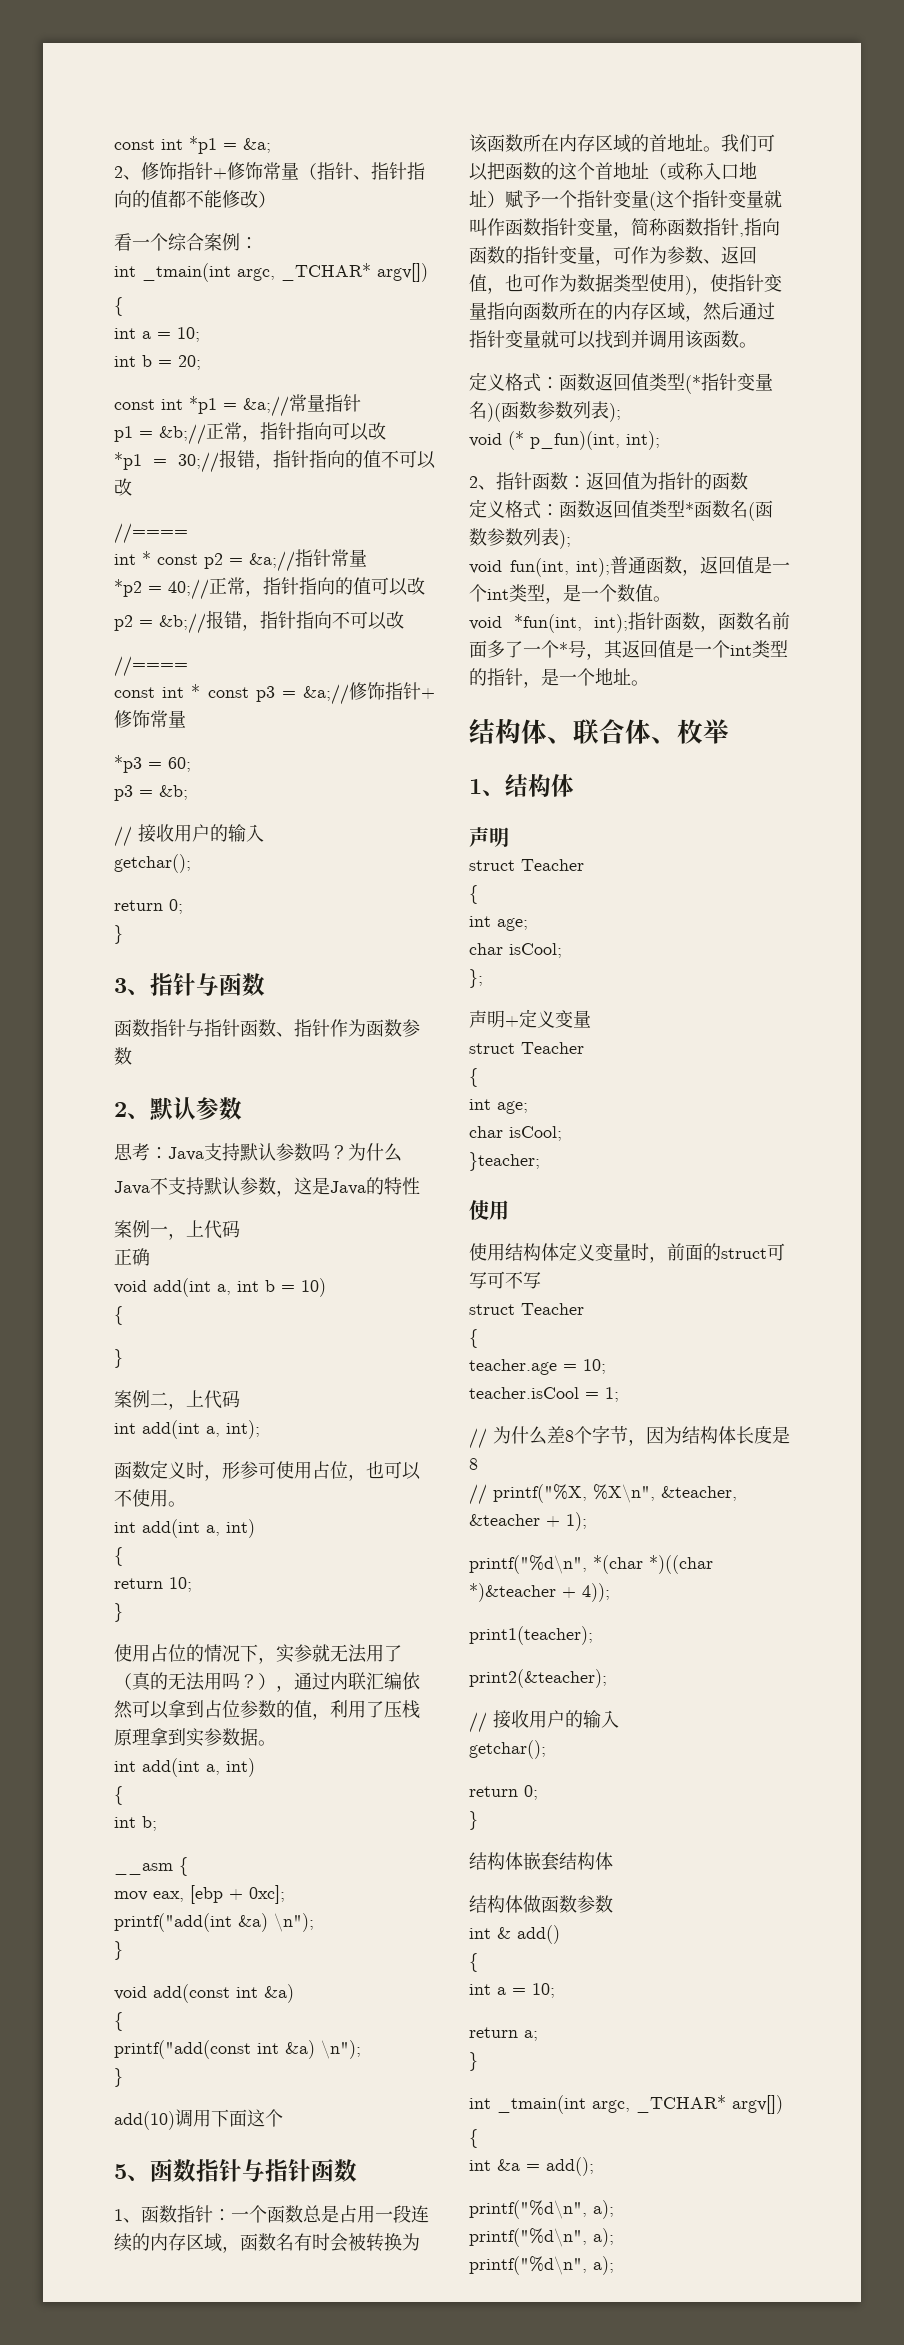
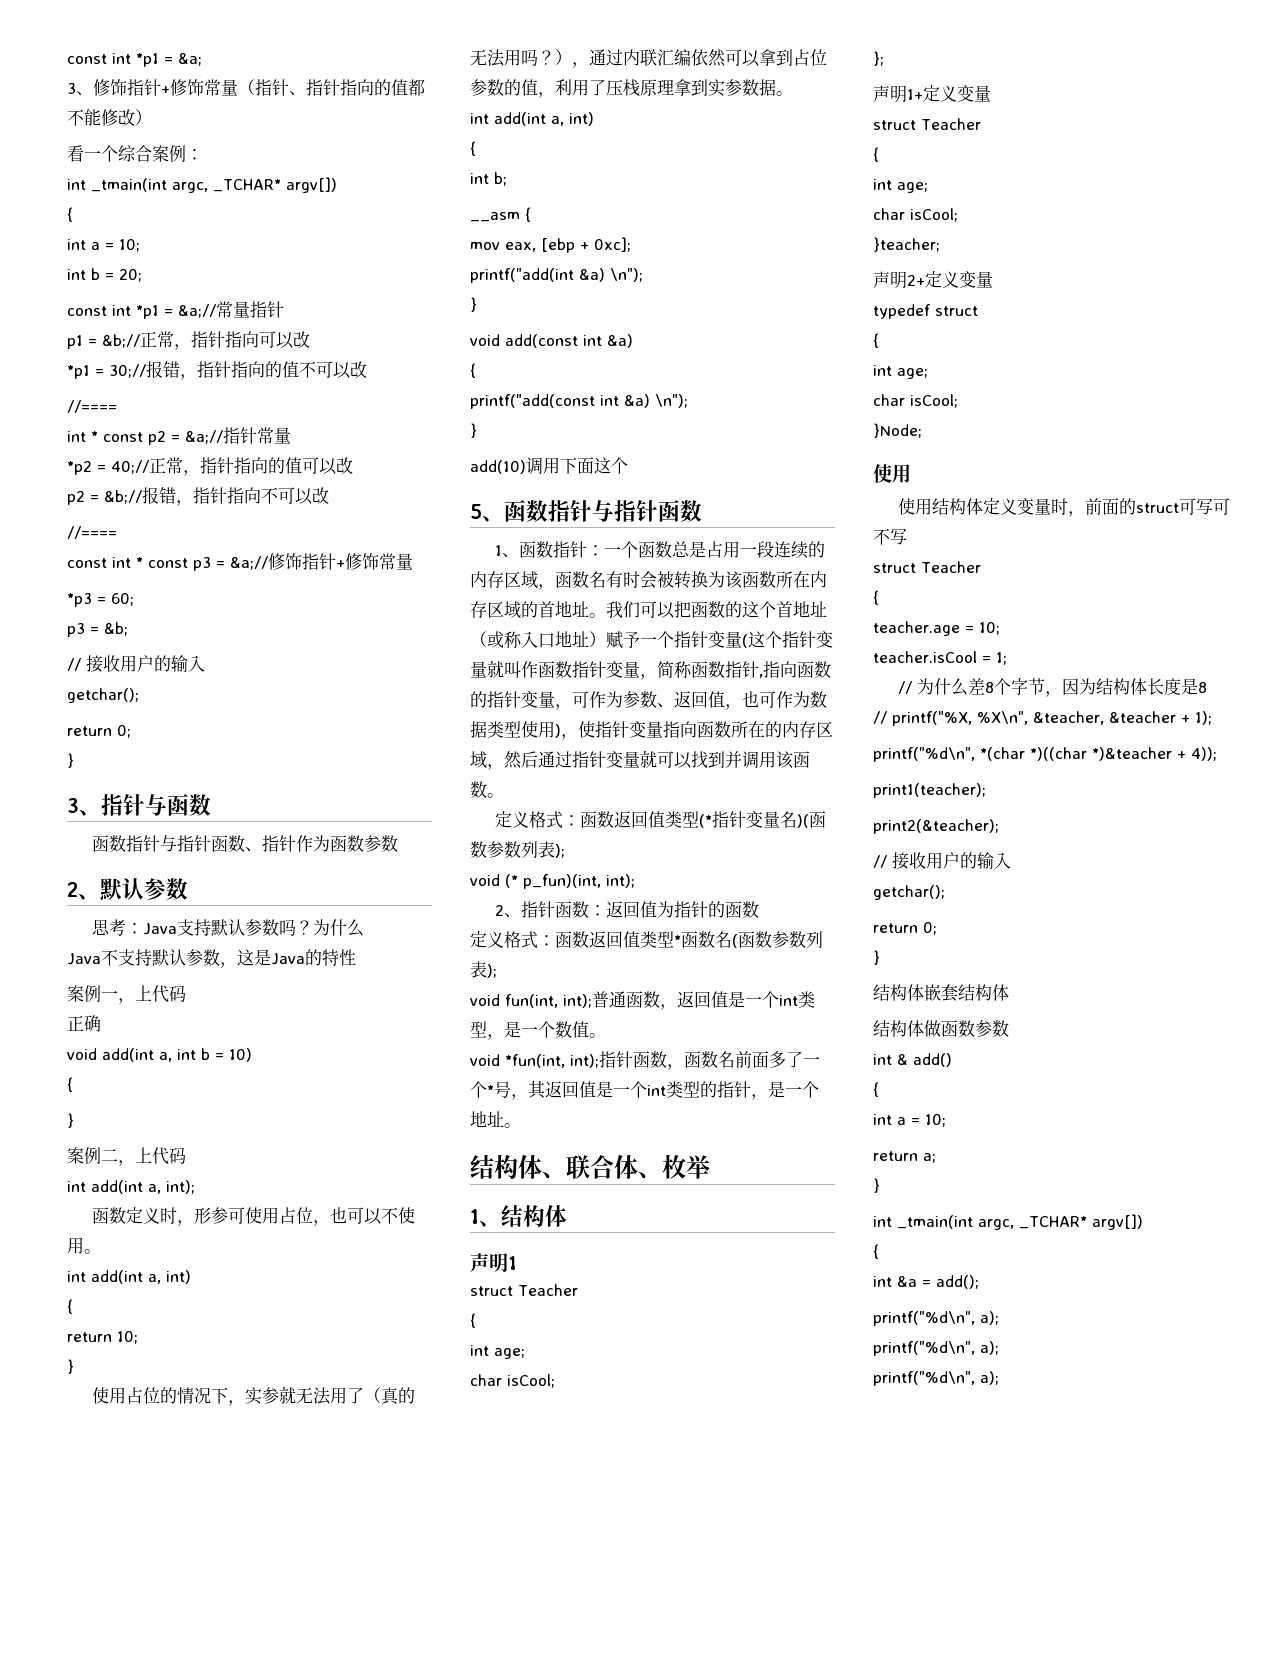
[114,166,123,178] 2 -> [67,83,76,94] 3
(509, 837) none -> [508,1256,517,1270] 1
[505,1016,519,1027] + -> [907,89,923,100] 1+
(540, 1161) none -> [873,271,993,289] [873,304,978,319] [873,333,879,348] [873,365,928,379] [873,394,958,408] [873,423,922,438] // 声明2+定义变量 // typedef struct // { // int age; // char isCool; // }Node;

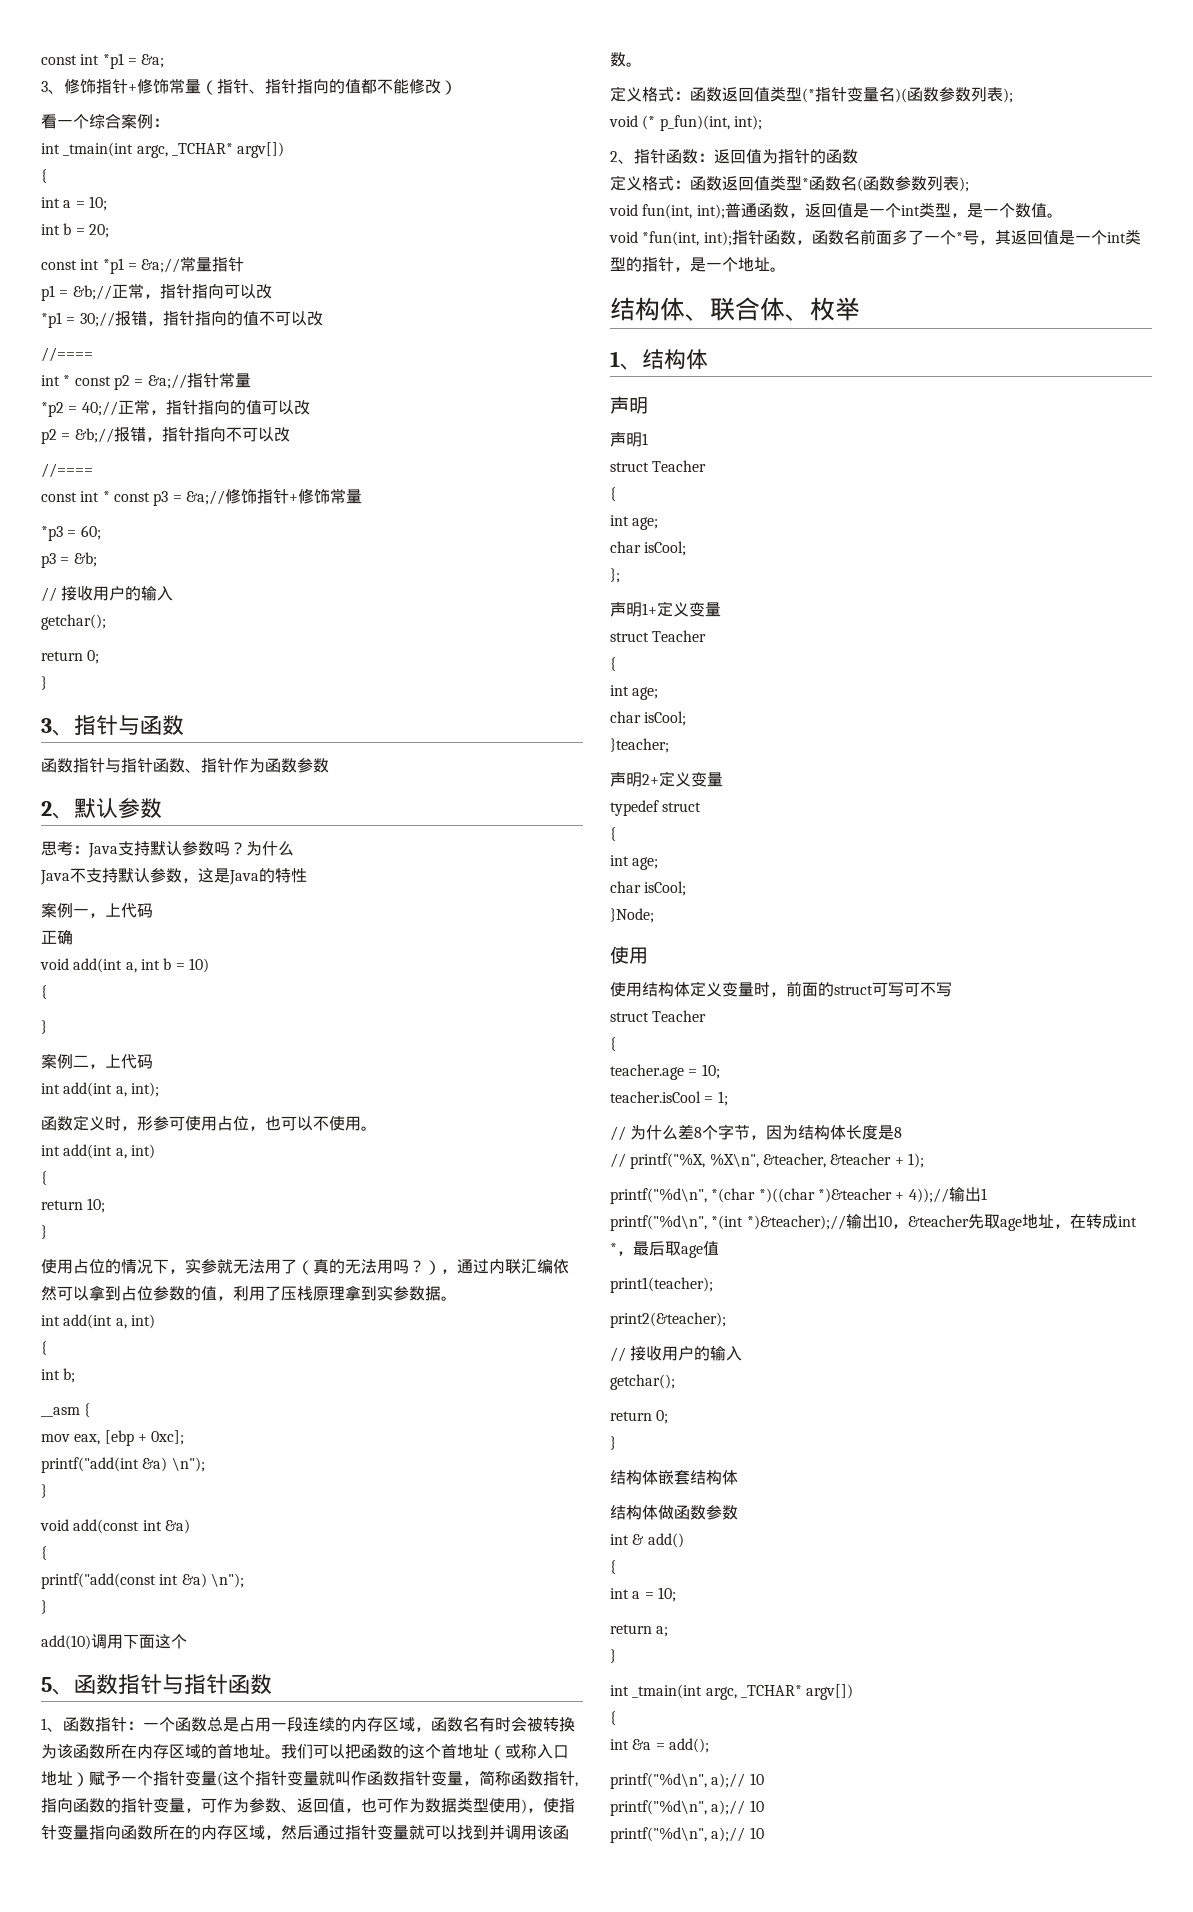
(508, 1262) none -> [610,432,642,447] // 声明
[1191,747,1217,761] 4)); -> [908,1187,987,1203] [610,1214,1137,1231] [610,1241,719,1258] 4));//输出1 // printf("%d\n", *(int *)&teacher);//输出10，&teacher先取age地址，在转成int *，最后取age值
[980,1311,999,1325] [873,1341,999,1356] [873,1371,999,1386] a); // printf("%d\n", a); // printf("%d\n", a); -> [711,1773,764,1788] [610,1800,764,1816] [610,1827,764,1843] a);// 10 // printf("%d\n", a);// 10 // printf("%d\n", a);// 10

